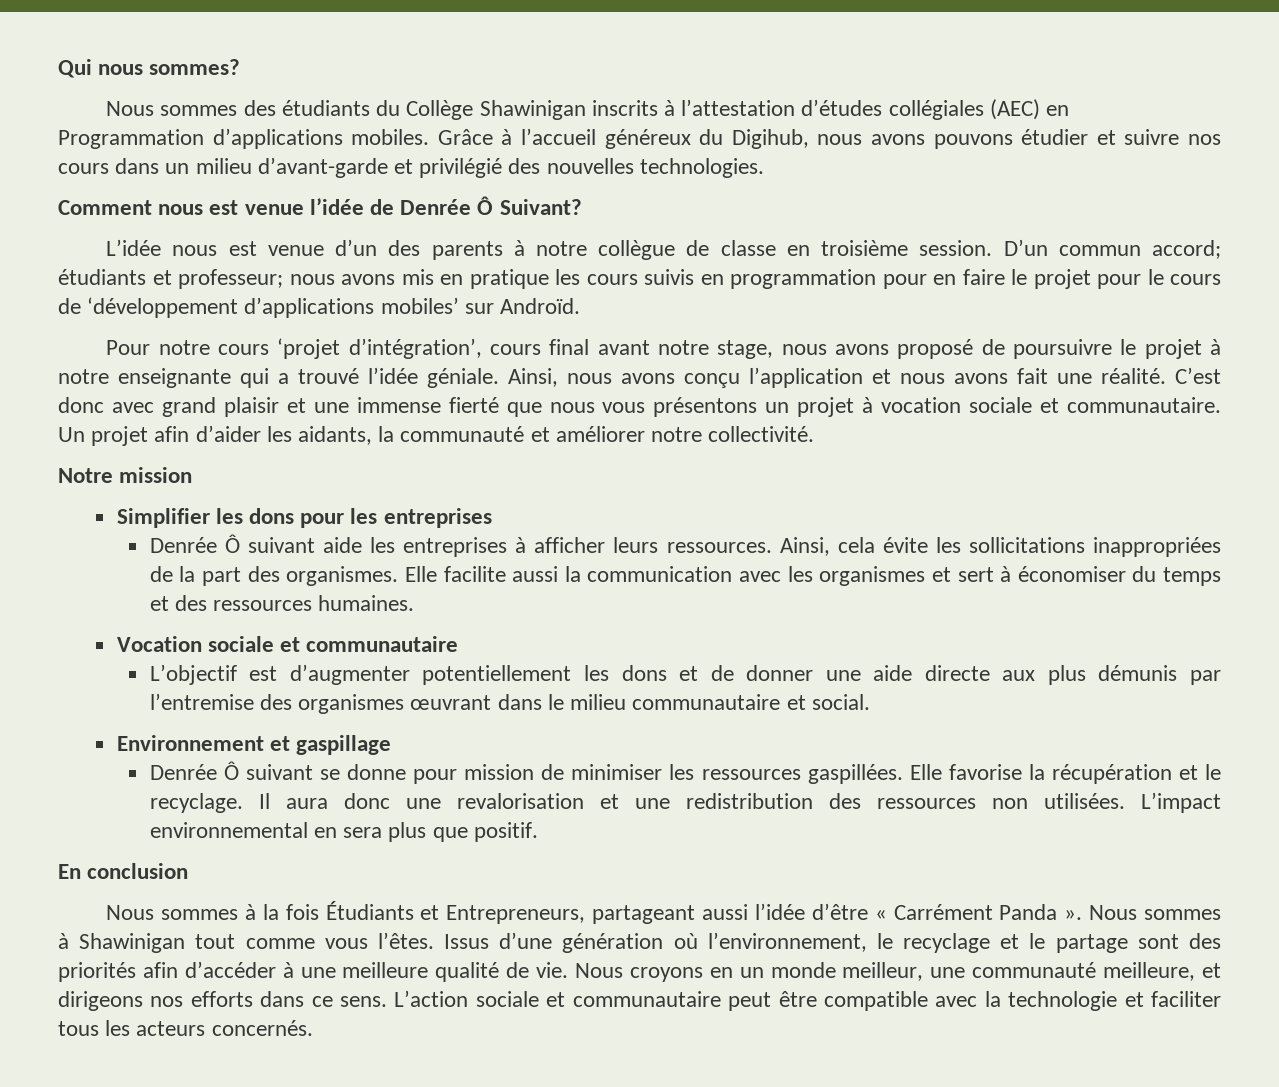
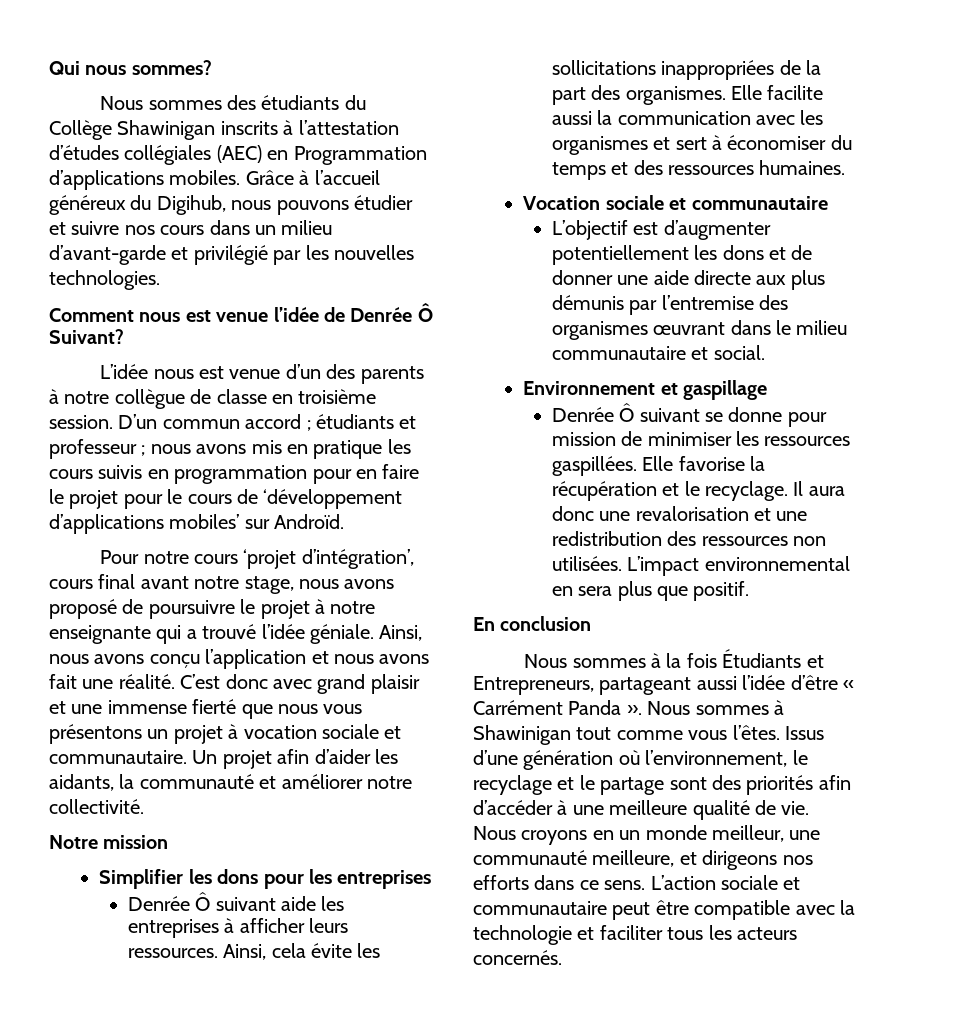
[871,134,926,145] avons -> (272, 205) none
[508,158,541,174] des -> [273,245,329,265] par les
[1152,240,1221,259] [58,269,283,289] accord; étudiants et professeur; -> [245,414,417,431] [49,439,146,459] accord ; étudiants et professeur ;

